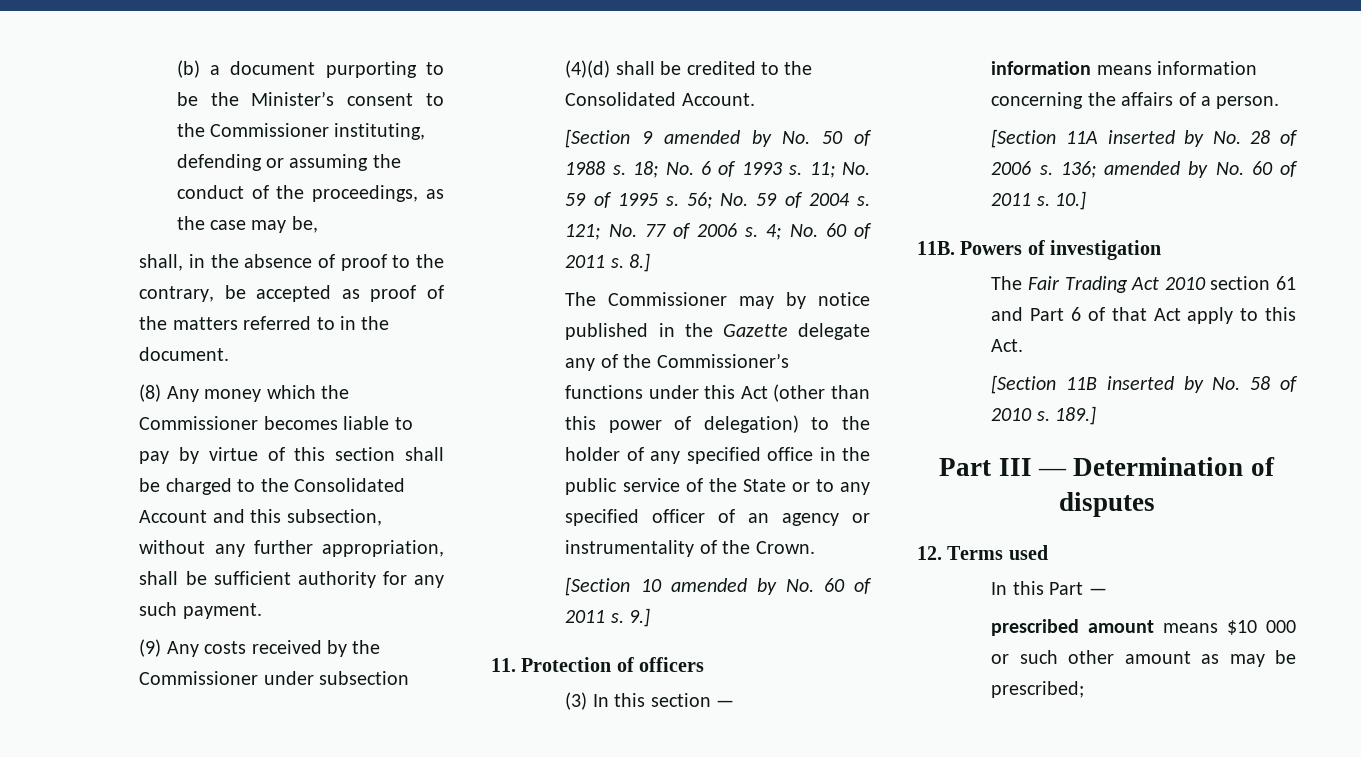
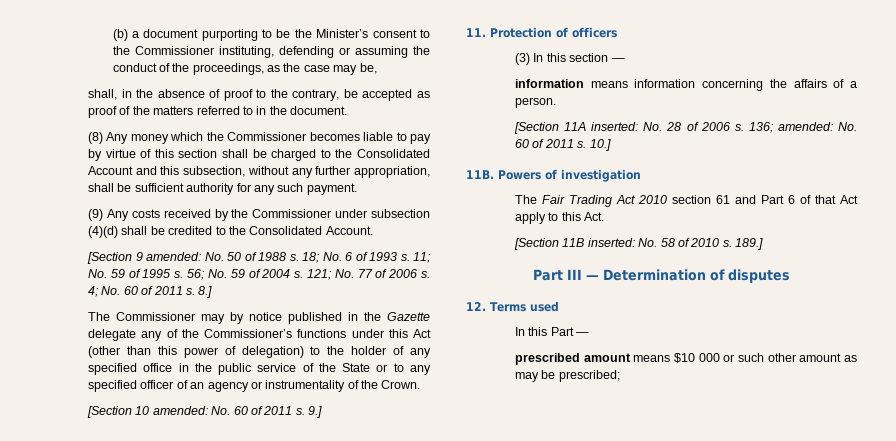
[663,130,772,147] amended by -> [146,252,202,261] amended:
[670,578,777,595] amended by -> [152,406,208,415] amended:
[1107,130,1205,147] inserted by -> [591,122,639,131] inserted:
[1104,161,1209,178] amended by -> [777,122,833,131] amended:
[1106,376,1204,393] inserted by -> [587,238,635,247] inserted:

